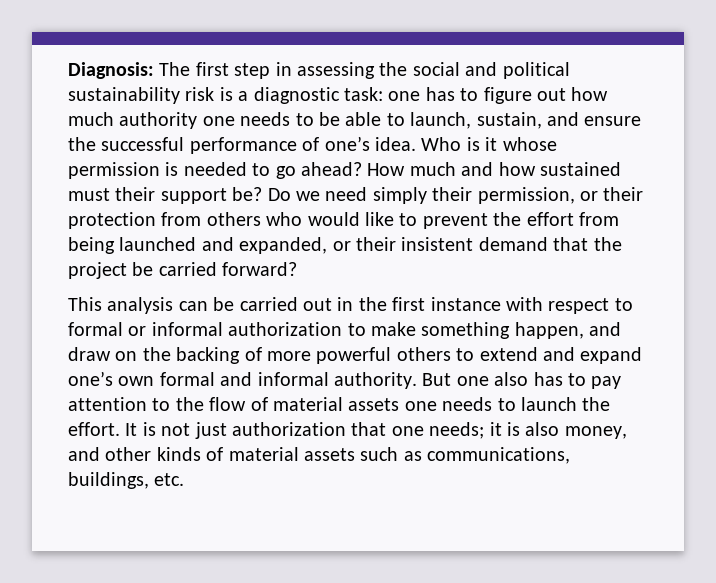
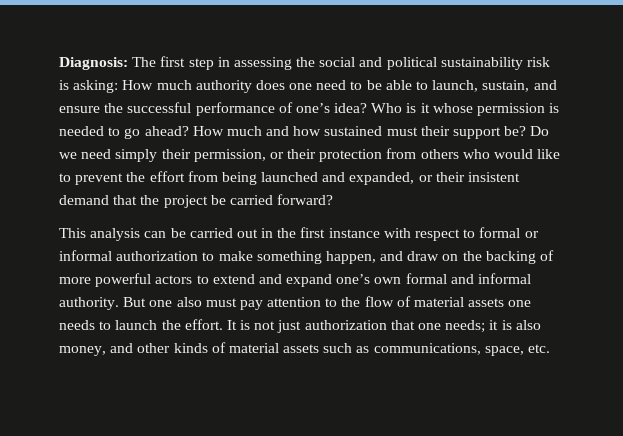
[238,87,609,104] [68,112,291,129] a diagnostic task: one has to figure out how much authority one needs -> [73,80,347,93] asking: How much authority does one need
[375,137,416,151] idea. -> [334,103,368,113] idea?
[396,347,451,361] others -> [155,275,193,284] actors
[533,372,586,386] has to -> [205,298,237,307] must
[68,472,149,489] buildings, -> [484,346,524,356] space,

